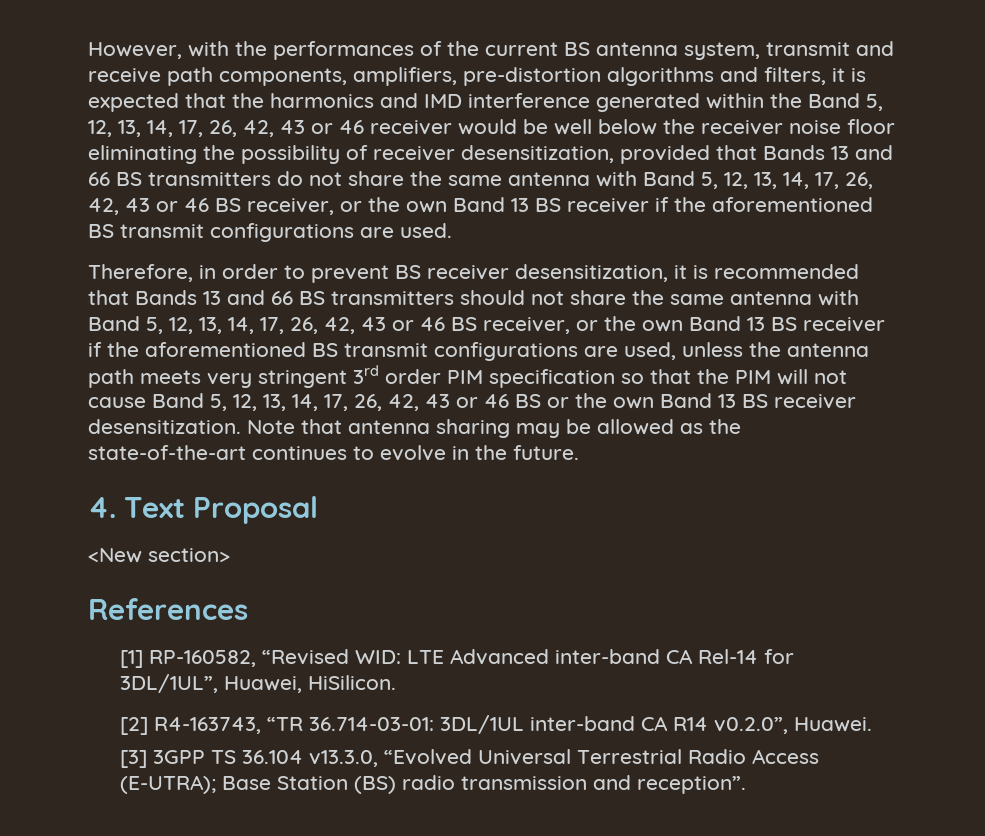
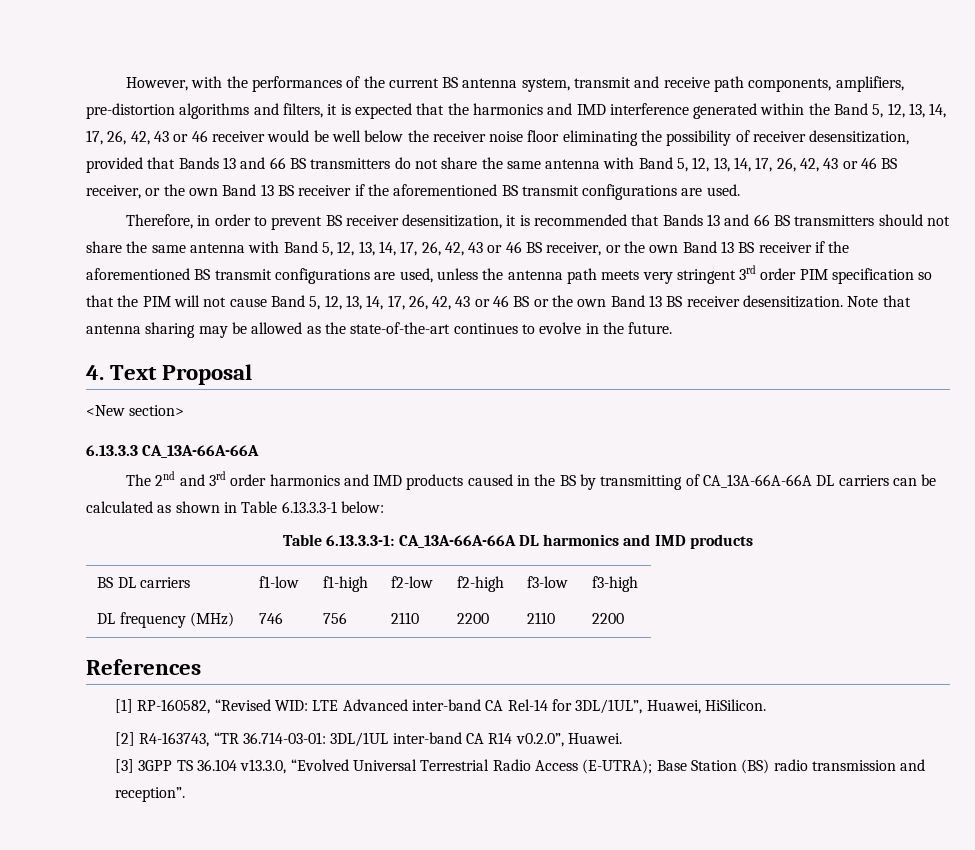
(230, 555) none -> [86,445,260,458] [125,471,937,490] [86,501,384,513] [282,534,754,549] [97,577,190,588] [259,576,300,588] [323,576,369,592] [391,576,434,588] [457,576,505,592] [527,576,569,588] [592,576,639,592] [97,612,234,628] [259,612,284,624] [323,612,348,624] [391,612,420,624] [457,613,490,624] [527,612,556,624] [592,613,625,624] // 6.13.3.3 CA_13A-66A-66A // The 2nd and 3rd order harmonics and IMD products caused in the BS by transmitting of CA_13A-66A-66A DL carriers can be calculated as shown in Table 6.13.3.3-1 below: // Table 6.13.3.3-1: CA_13A-66A-66A DL harmonics and IMD products // BS DL carriers | f1-low | f1-high | f2-low | f2-high | f3-low | f3-high // DL frequency (MHz) | 746 | 756 | 2110 | 2200 | 2110 | 2200

